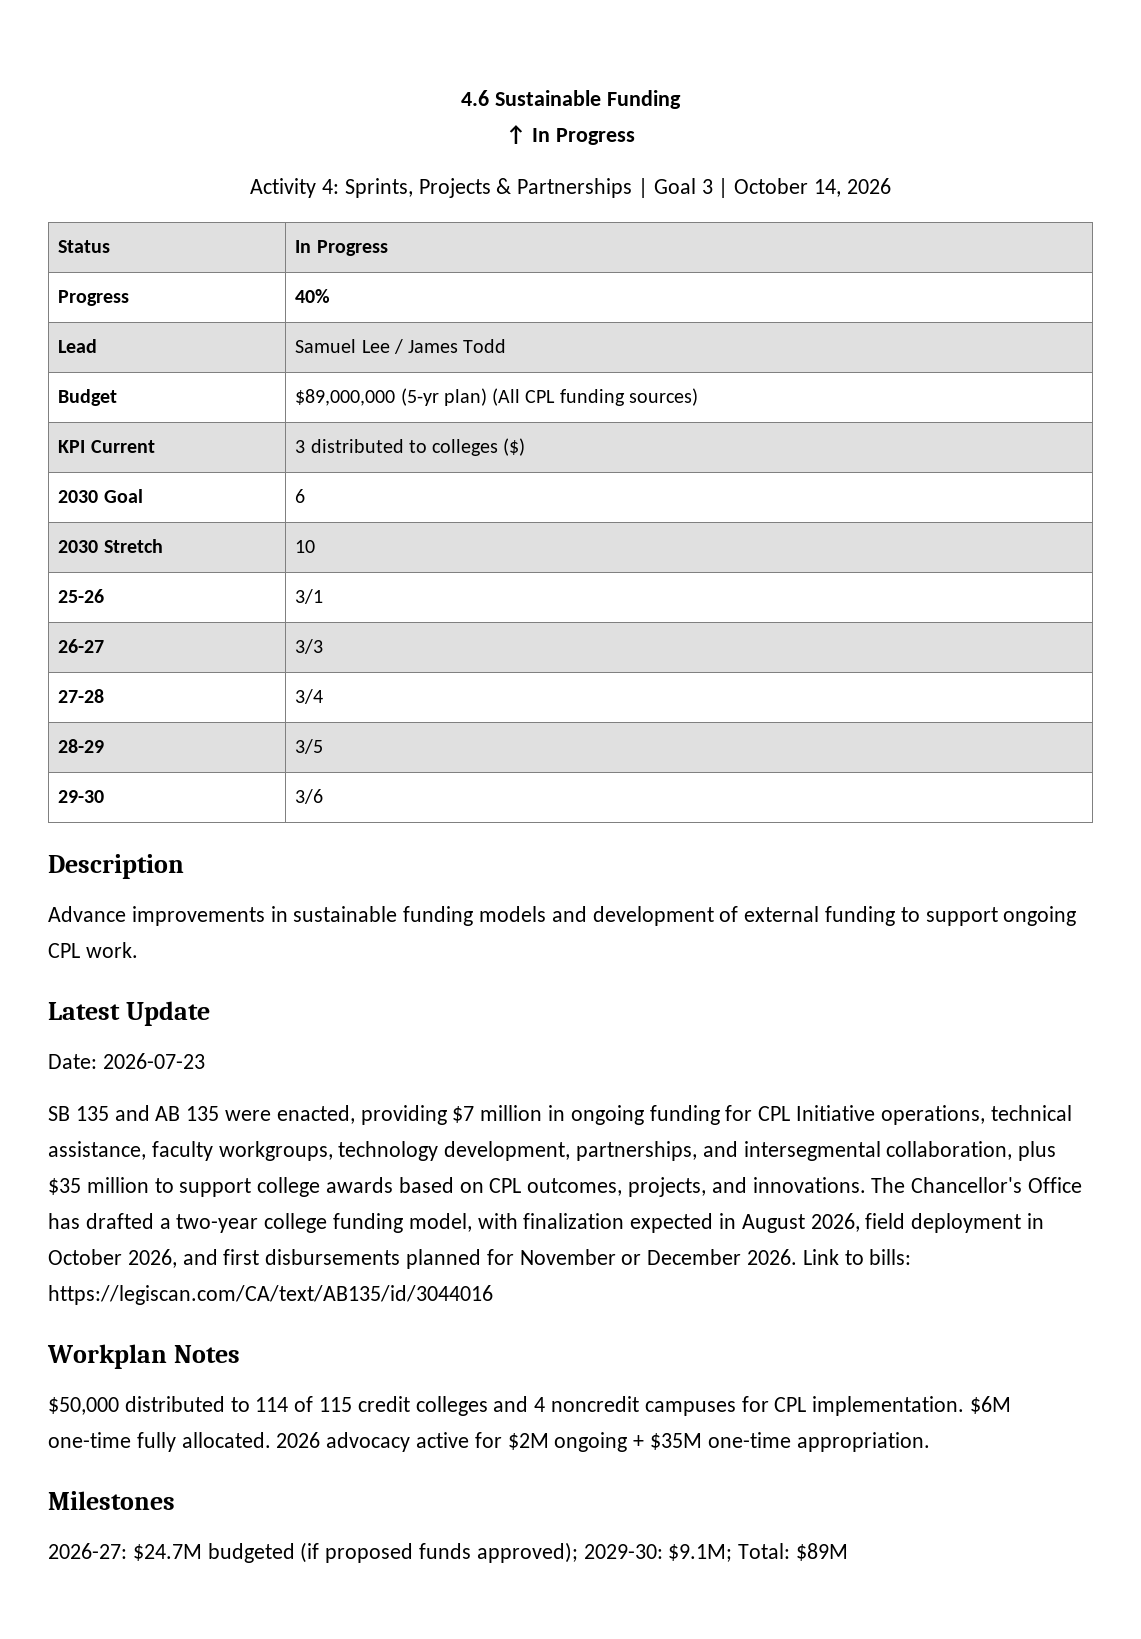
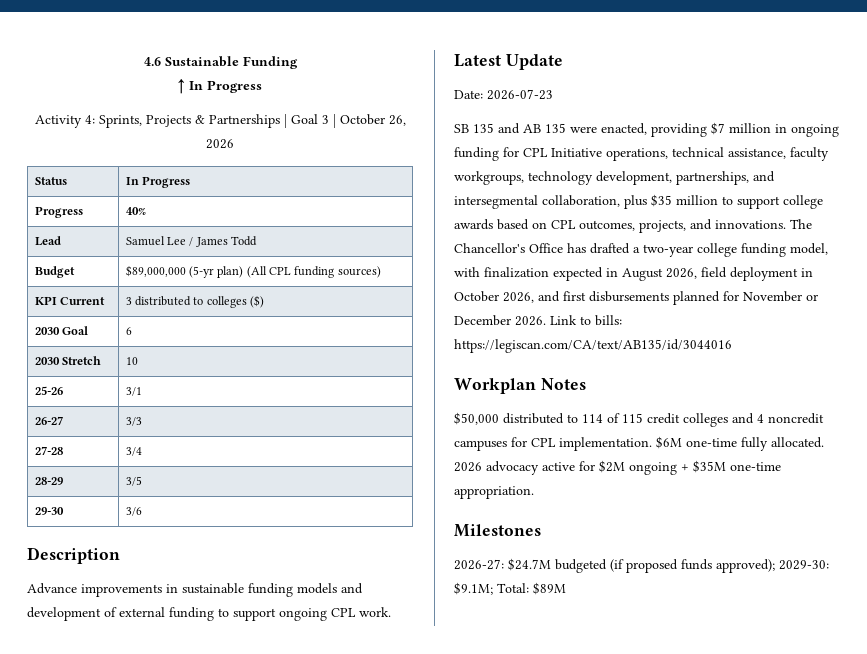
[814,179,842,197] 14, -> [388,115,406,126] 26,

